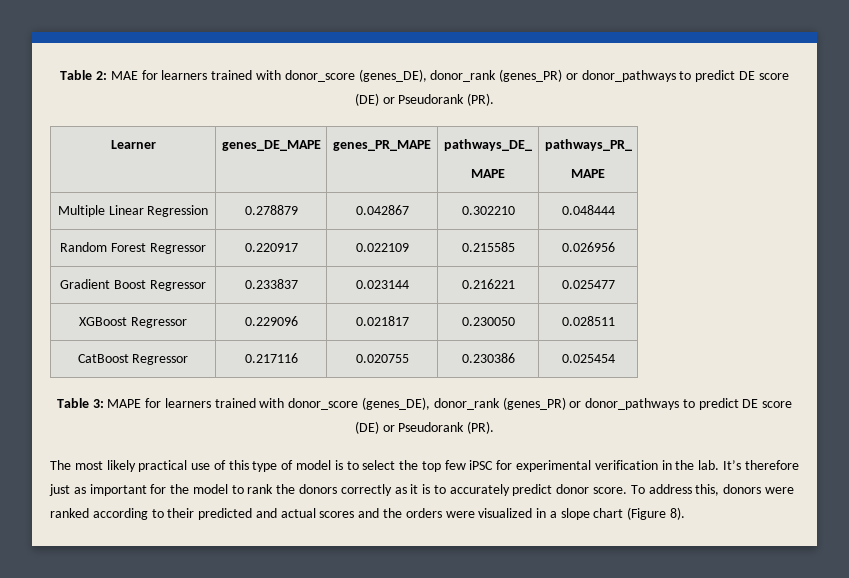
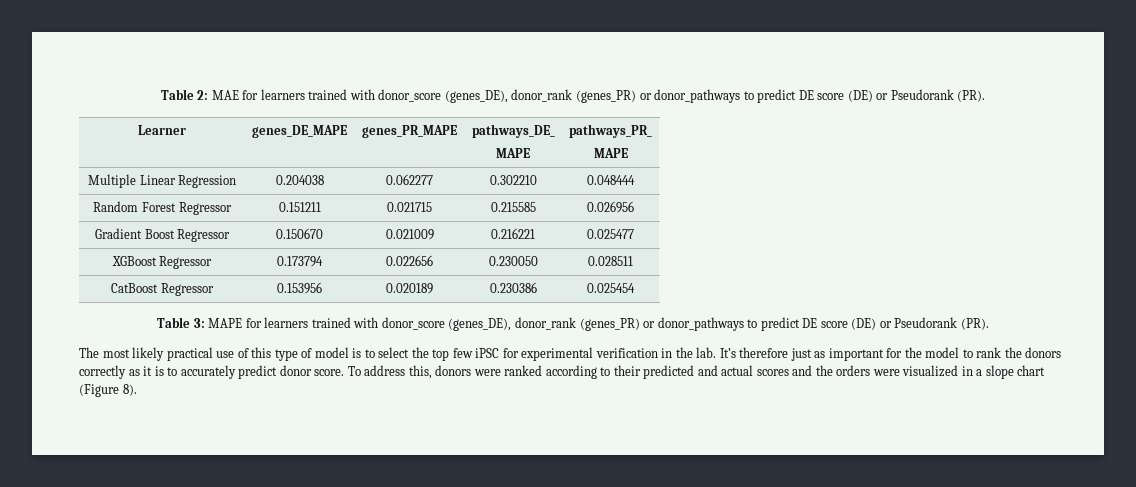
[244,205,298,215] [355,205,409,215] 0.278879 | 0.042867 -> [275,175,324,185] [386,174,433,185] 0.204038 | 0.062277
[244,243,298,252] [355,243,409,252] 0.220917 | 0.022109 -> [278,202,321,212] [387,202,432,212] 0.151211 | 0.021715
[244,279,298,289] [355,280,409,289] 0.233837 | 0.023144 -> [276,228,323,239] [385,229,434,240] 0.150670 | 0.021009
[244,316,298,326] [355,316,409,326] 0.229096 | 0.021817 -> [277,256,323,267] [386,255,433,266] 0.173794 | 0.022656
[244,353,298,363] [355,354,409,363] 0.217116 | 0.020755 -> [277,282,322,294] [386,283,433,294] 0.153956 | 0.020189

